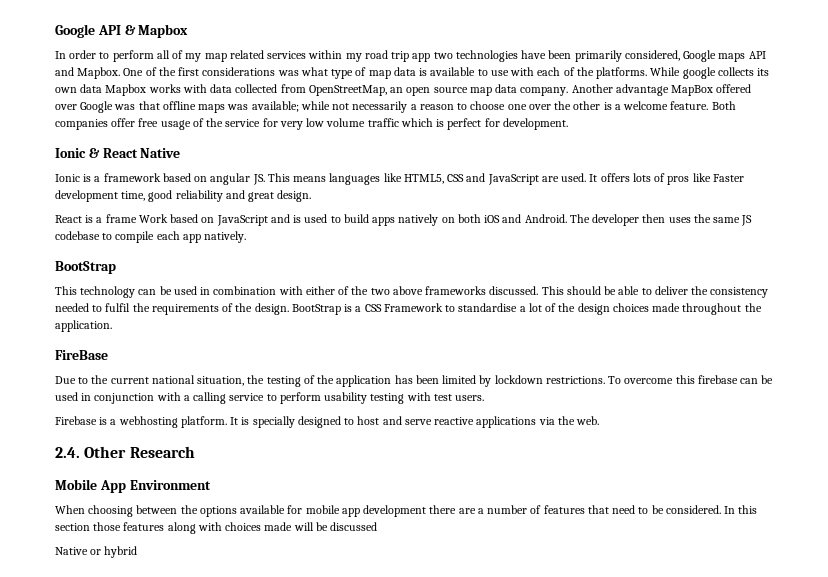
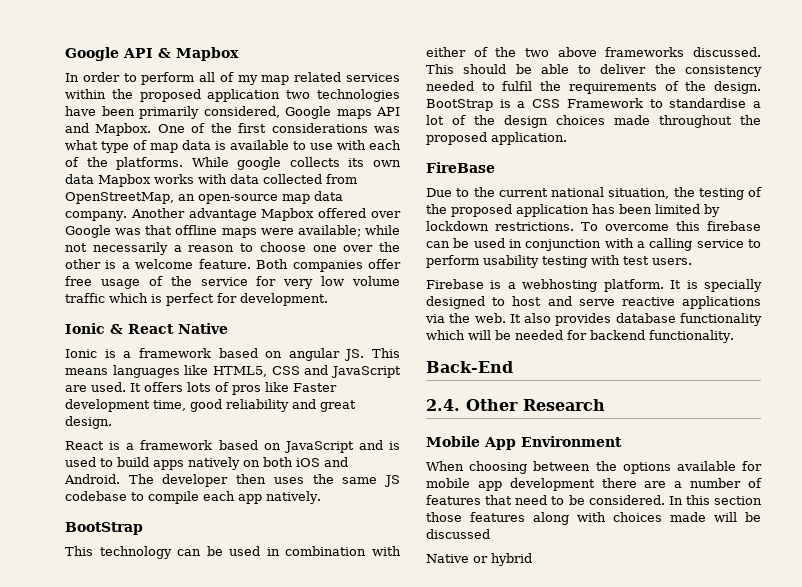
[345,50,431,62] my road trip app -> [111,89,281,102] the proposed application
[406,87,468,96] open source -> [198,194,278,204] open-source
[671,85,714,96] MapBox -> [261,208,315,221] Mapbox
[227,104,249,110] was -> [260,228,294,235] were
[105,214,168,223] frame Work -> [140,440,213,450] framework
(762, 307) none -> [426,132,487,145] proposed
(335, 379) none -> [451,204,512,217] proposed
(600, 420) none -> [509,313,762,326] [426,330,734,343] [426,361,513,373] It also provides database functionality which will be needed for backend functionality. // Back-End

